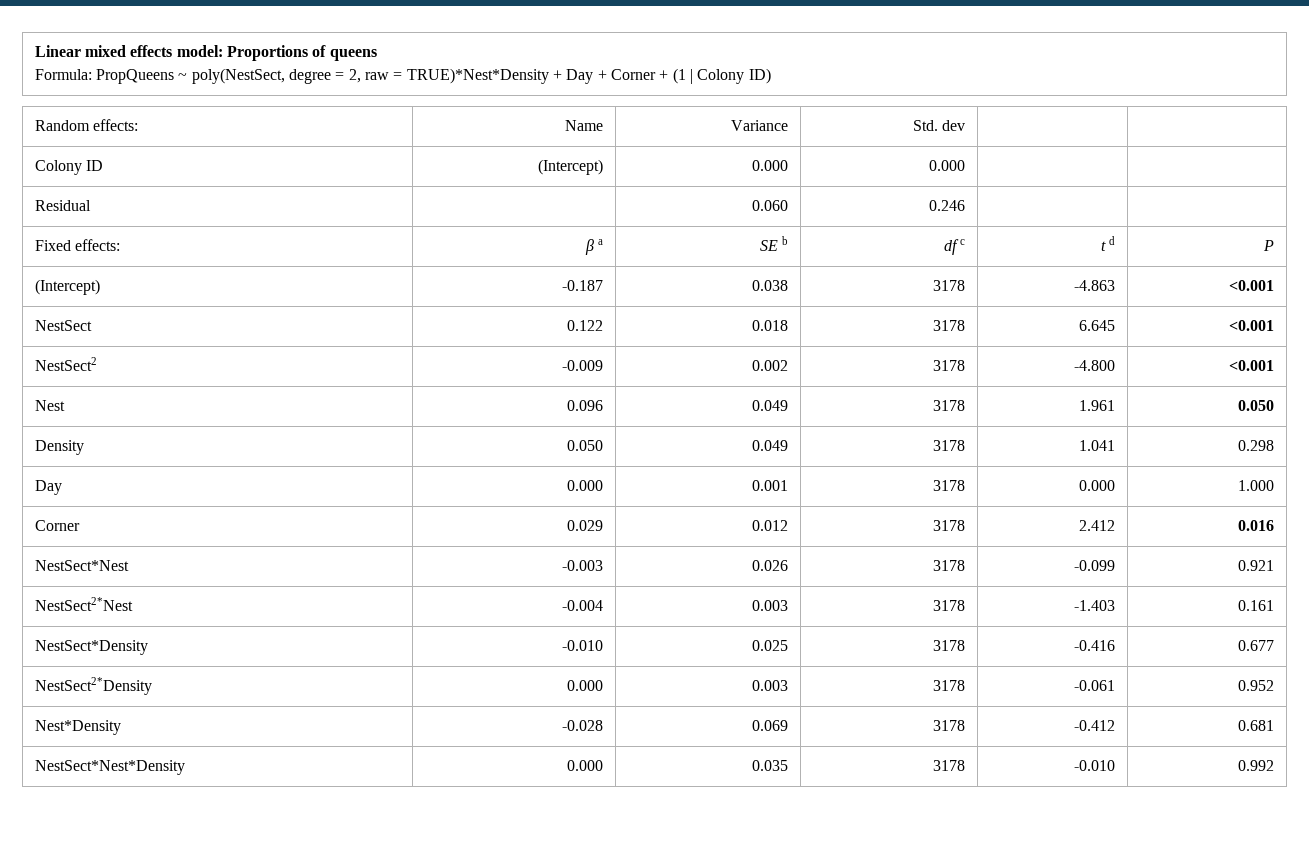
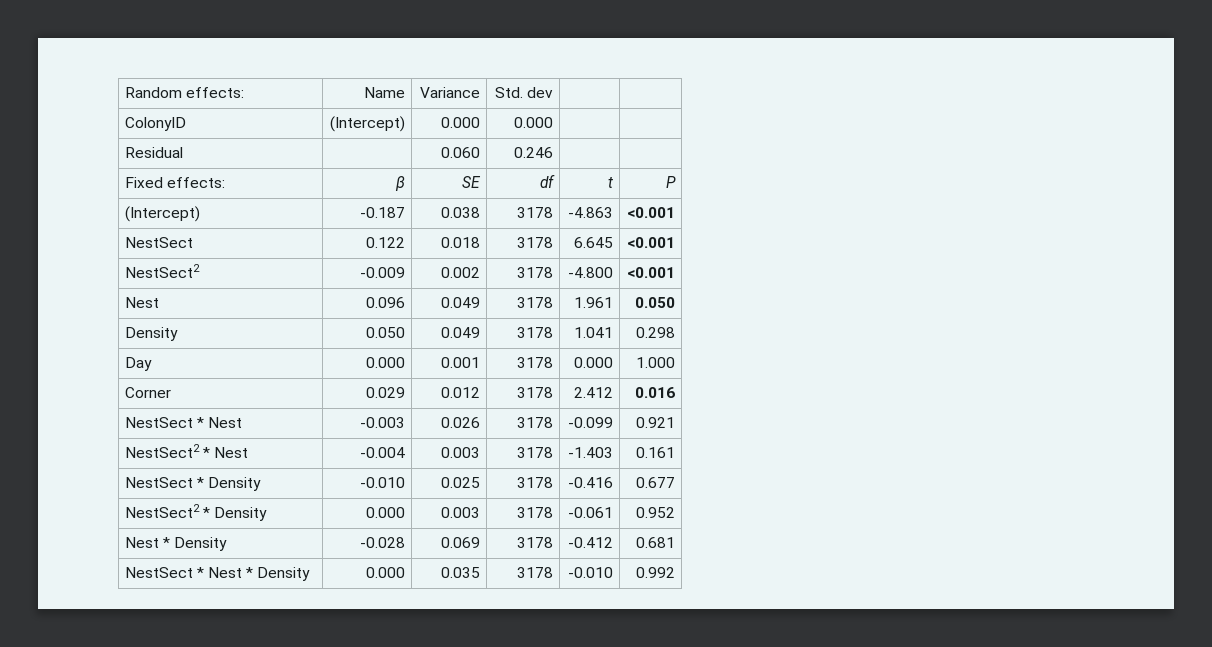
[34,45,377,61] [34,68,771,84] Linear mixed effects model: Proportions of queens // Formula: PropQueens ~ poly(NestSect, degree = 2, raw = TRUE)*Nest*Density + Day + Corner + (1 | Colony ID) // -> (124, 92) none
[34,160,104,175] Colony ID -> [124,117,186,131] ColonyID
[598,239,604,245] a -> (406, 183) none
[782,236,789,245] b -> (482, 182) none
[960,239,966,245] c -> (556, 181) none
[1109,236,1116,245] d -> (614, 182) none
[34,560,129,571] NestSect*Nest -> [124,417,243,428] NestSect * Nest
[34,597,133,611] NestSect2*Nest -> [124,444,249,458] NestSect2 * Nest
[34,640,148,655] NestSect*Density -> [124,477,262,491] NestSect * Density
[34,677,152,695] NestSect2*Density -> [124,504,268,521] NestSect2 * Density
[34,720,121,735] Nest*Density -> [124,537,228,551] Nest * Density
[34,760,185,775] NestSect*Nest*Density -> [124,567,311,581] NestSect * Nest * Density

